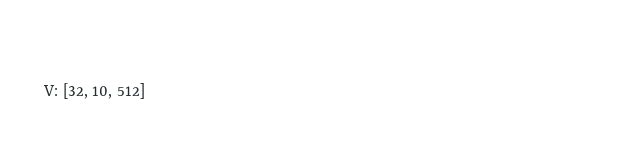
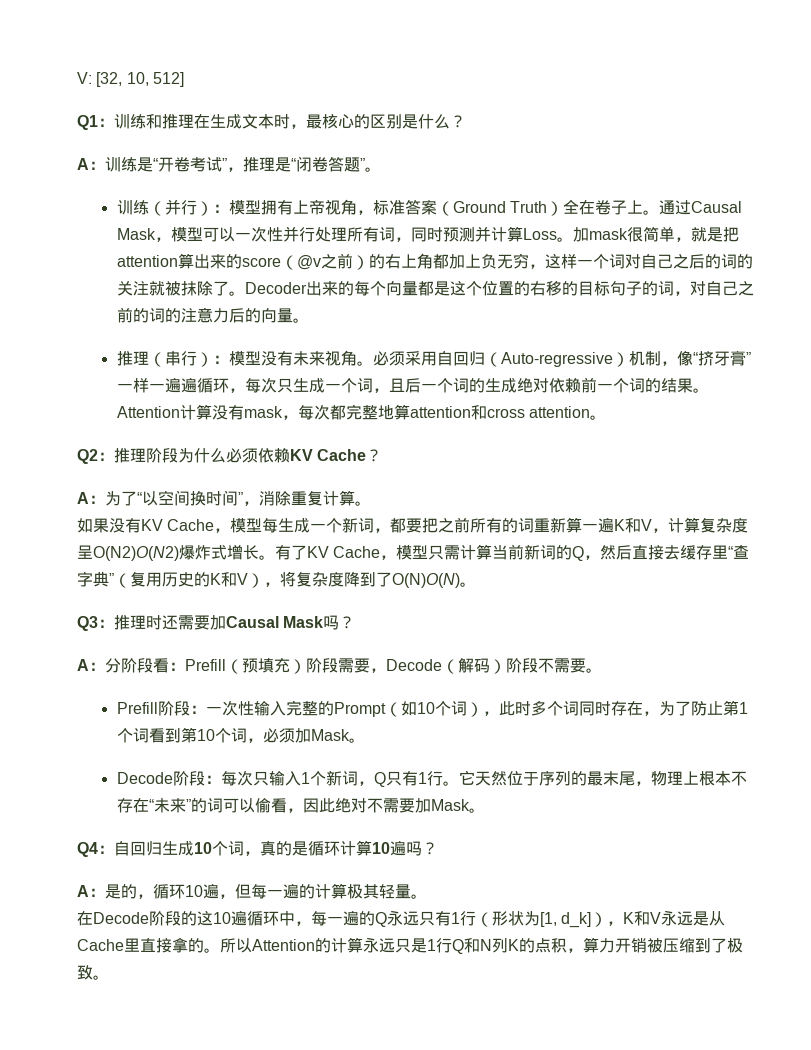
(146, 91) none -> [77,114,466,130] [77,156,381,172] [116,199,743,216] [116,226,739,242] [116,253,753,270] [116,281,754,296] [116,307,309,323] [116,350,751,367] [116,377,709,393] [116,404,607,420] [77,448,383,464] [77,490,371,506] [77,517,749,533] [77,544,750,561] [77,571,476,588] [77,615,356,631] [77,658,602,674] [116,700,748,717] [116,727,365,743] [116,770,747,787] [116,798,485,813] [77,840,438,857] [77,883,427,899] [77,910,726,928] [77,937,743,954] [77,965,109,980] // Q1：训练和推理在生成文本时，最核心的区别是什么？ // A：训练是“开卷考试”，推理是“闭卷答题”。 // 训练（并行）：模型拥有上帝视角，标准答案（Ground Truth）全在卷子上。通过Causal Mask，模型可以一次性并行处理所有词，同时预测并计算Loss。加mask很简单，就是把attention算出来的score（@v之前）的右上角都加上负无穷，这样一个词对自己之后的词的关注就被抹除了。Decoder出来的每个向量都是这个位置的右移的目标句子的词，对自己之前的词的注意力后的向量。 // 推理（串行）：模型没有未来视角。必须采用自回归（Auto-regressive）机制，像“挤牙膏”一样一遍遍循环，每次只生成一个词，且后一个词的生成绝对依赖前一个词的结果。Attention计算没有mask，每次都完整地算attention和cross attention。 // Q2：推理阶段为什么必须依赖KV Cache？ // A：为了“以空间换时间”，消除重复计算。 // 如果没有KV Cache，模型每生成一个新词，都要把之前所有的词重新算一遍K和V，计算复杂度呈O(N2)O(N2)爆炸式增长。有了KV Cache，模型只需计算当前新词的Q，然后直接去缓存里“查字典”（复用历史的K和V），将复杂度降到了O(N)O(N)。 // Q3：推理时还需要加Causal Mask吗？ // A：分阶段看：Prefill（预填充）阶段需要，Decode（解码）阶段不需要。 // Prefill阶段：一次性输入完整的Prompt（如10个词），此时多个词同时存在，为了防止第1个词看到第10个词，必须加Mask。 // Decode阶段：每次只输入1个新词，Q只有1行。它天然位于序列的最末尾，物理上根本不存在“未来”的词可以偷看，因此绝对不需要加Mask。 // Q4：自回归生成10个词，真的是循环计算10遍吗？ // A：是的，循环10遍，但每一遍的计算极其轻量。 // 在Decode阶段的这10遍循环中，每一遍的Q永远只有1行（形状为[1, d_k]），K和V永远是从Cache里直接拿的。所以Attention的计算永远只是1行Q和N列K的点积，算力开销被压缩到了极致。

